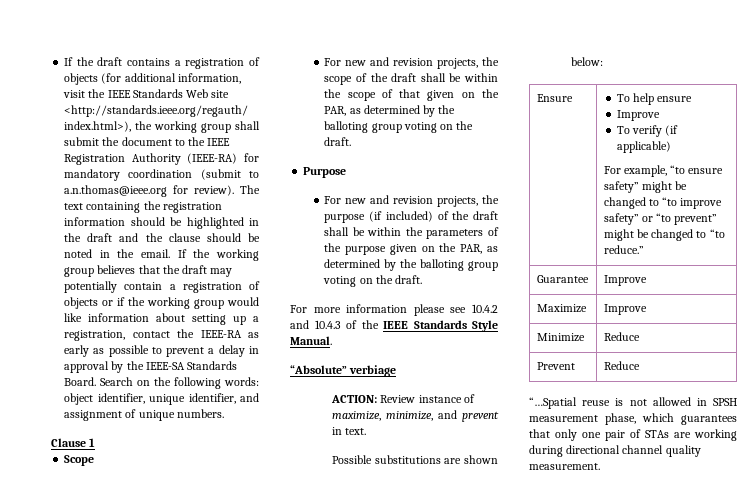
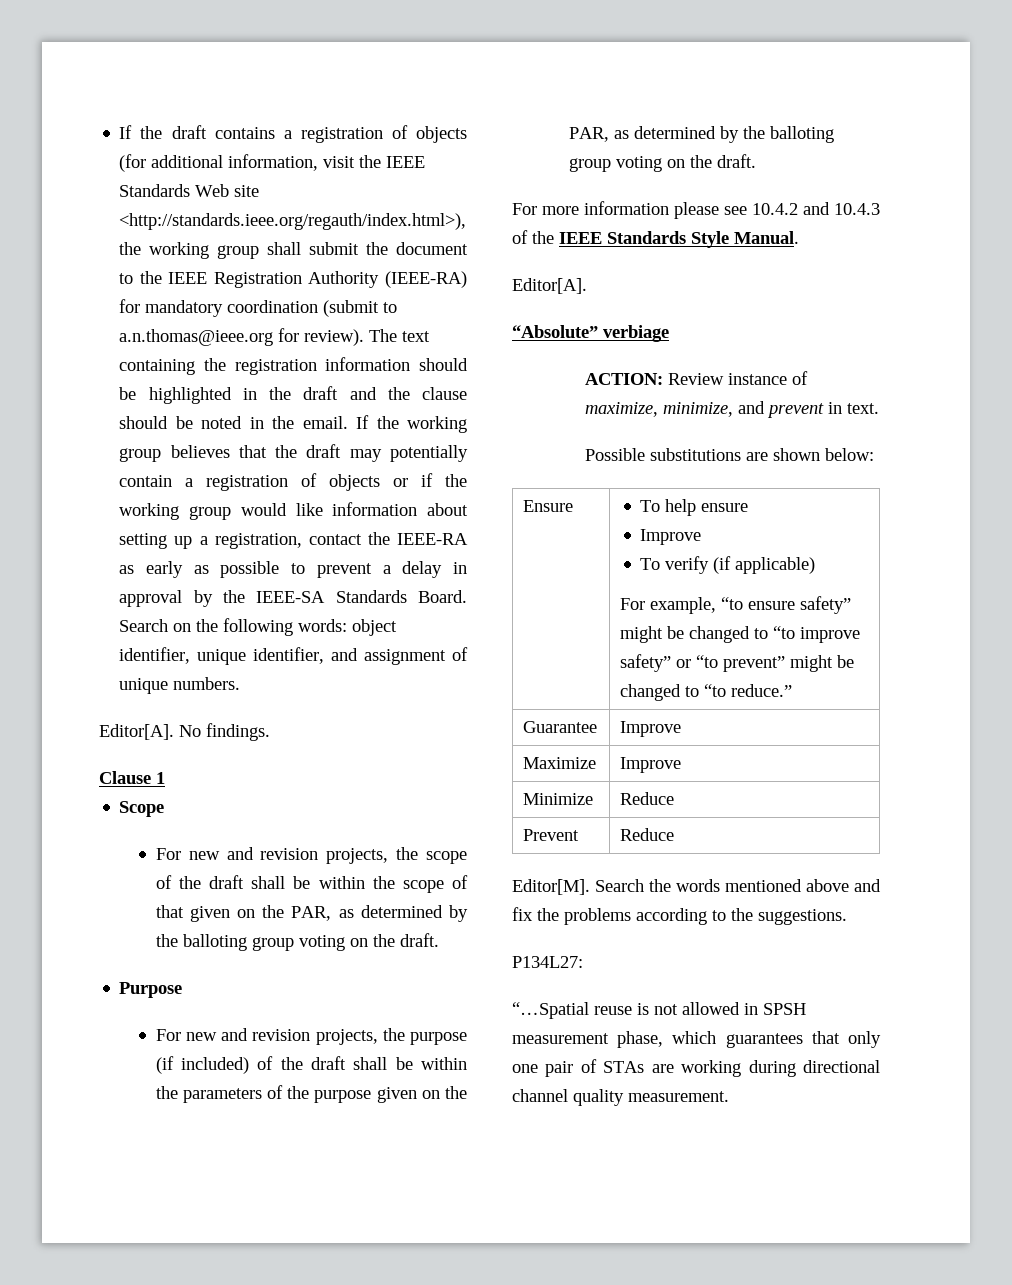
(224, 413) none -> [99,723,270,741] // Editor[A]. No findings.
(332, 340) none -> [512,278,587,294] // Editor[A].
(640, 365) none -> [512,879,881,895] [512,907,847,925] [512,956,583,968] // Editor[M]. Search the words mentioned above and fix the problems according to the suggestions. // P134L27:

